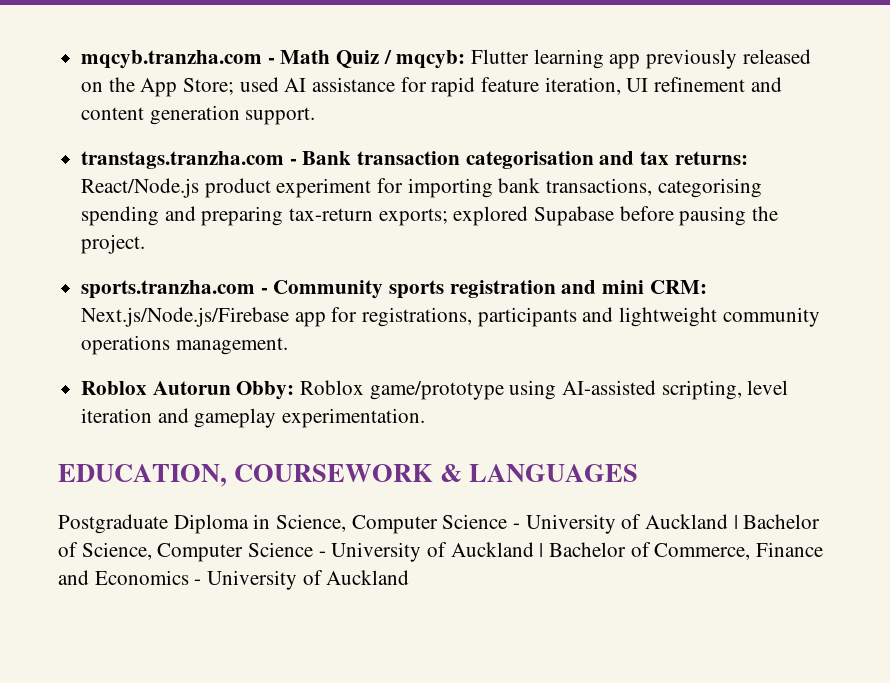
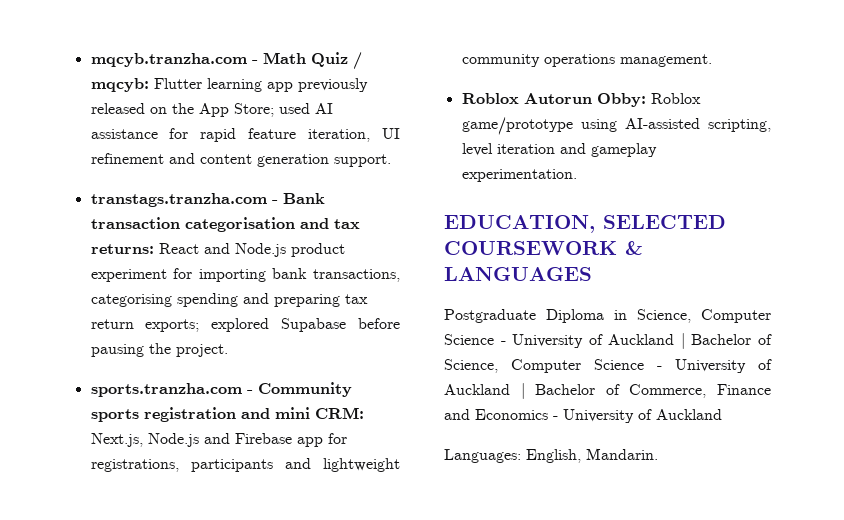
[81,178,200,198] React/Node.js -> [158,243,286,257] React and Node.js
[289,208,374,221] tax-return -> [344,294,368,304] [90,319,134,329] tax return
[81,307,290,327] Next.js/Node.js/Firebase -> [90,433,292,447] Next.js, Node.js and Firebase
(227, 475) none -> [603,215,726,229] SELECTED
(410, 577) none -> [444,448,658,463] // Languages: English, Mandarin.

